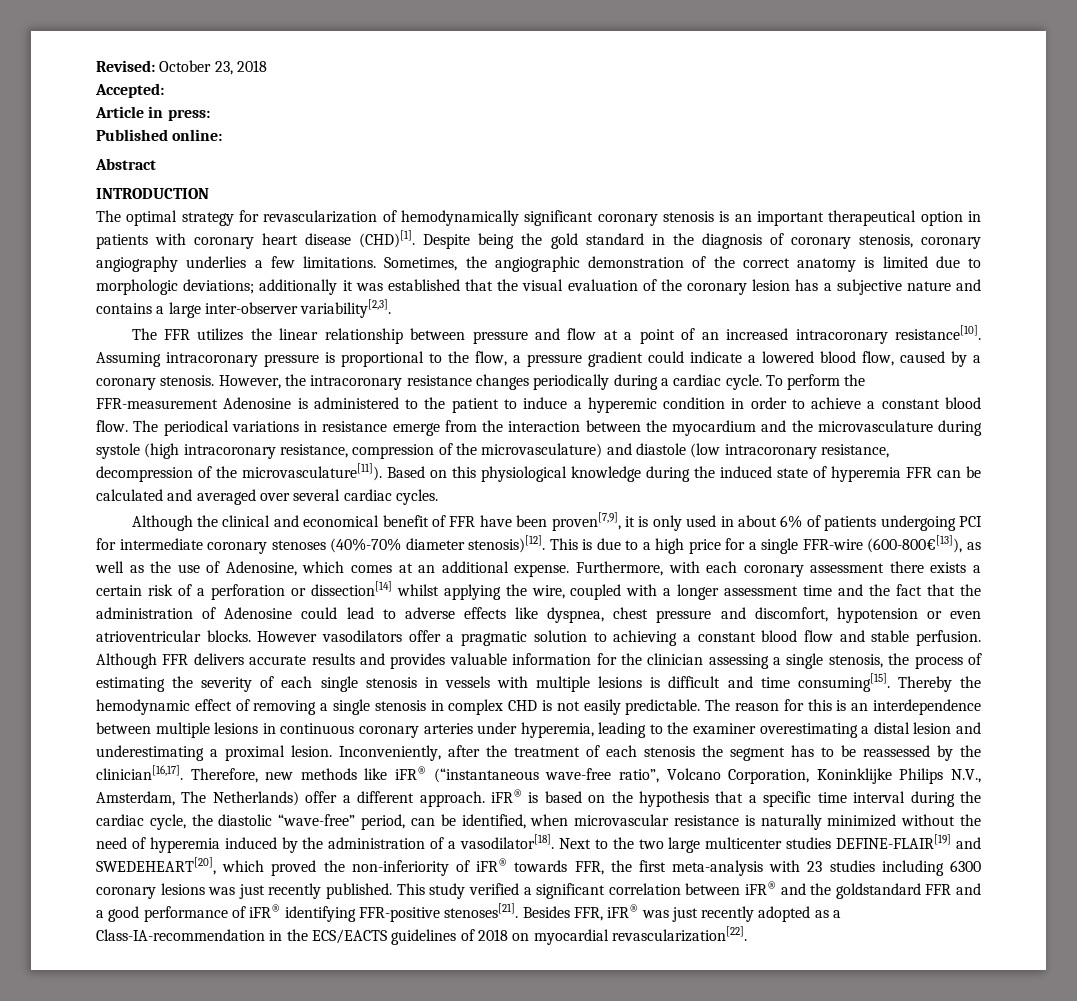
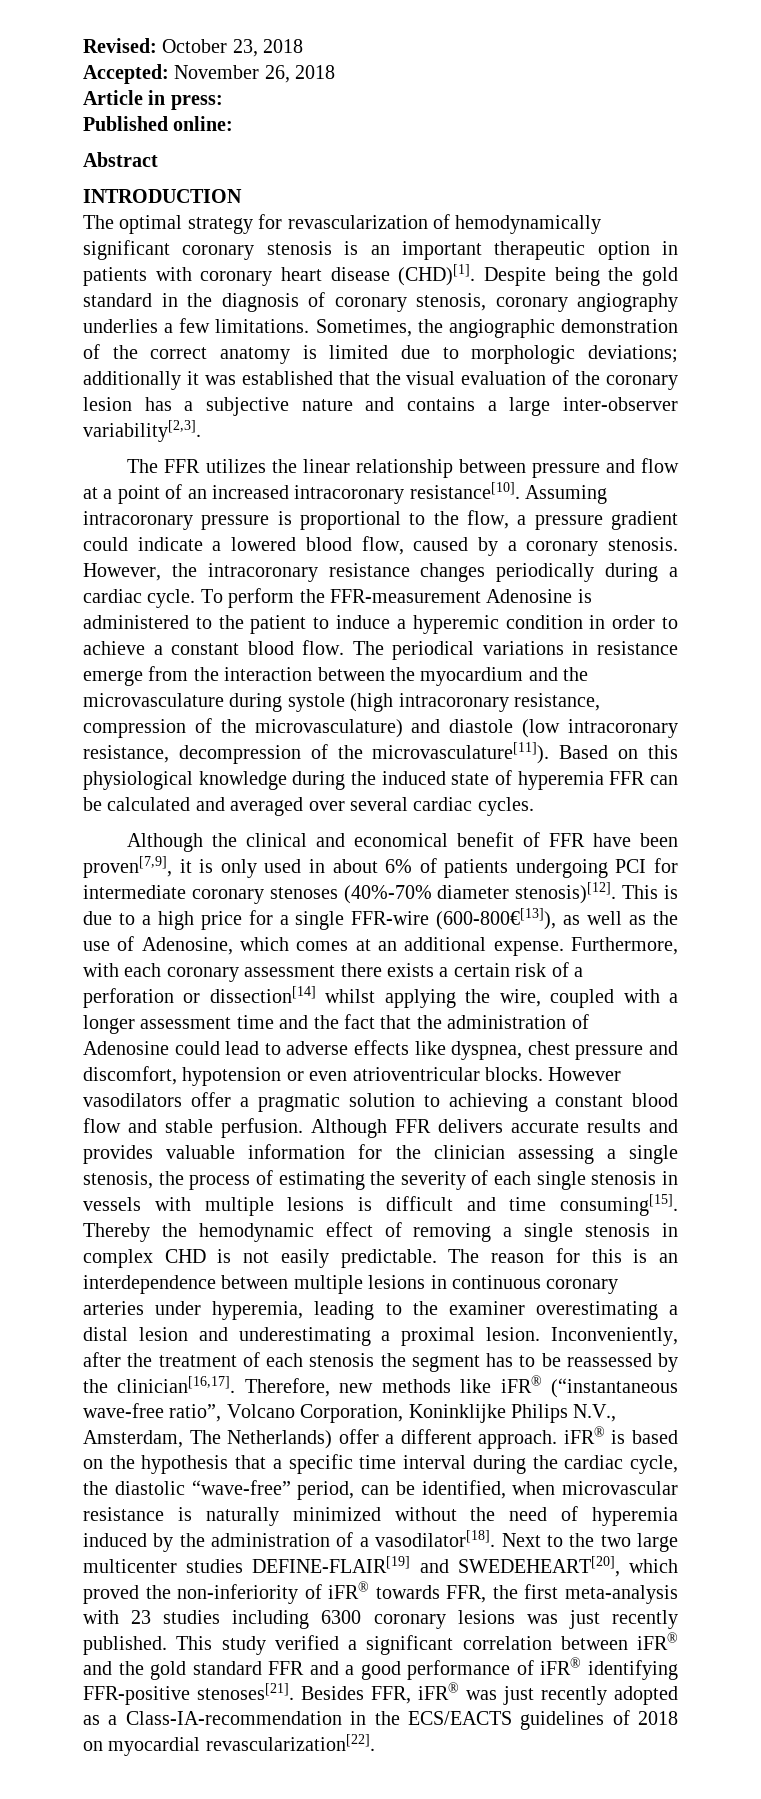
(164, 90) none -> [174,65,336,83] November 26, 2018
[828,210,917,226] therapeutical -> [494,241,586,260] therapeutic
[835,883,921,899] goldstandard -> [150,1661,262,1680] gold standard

